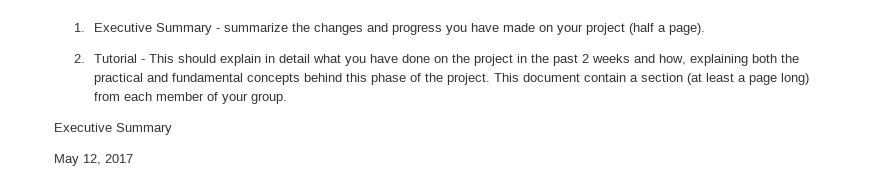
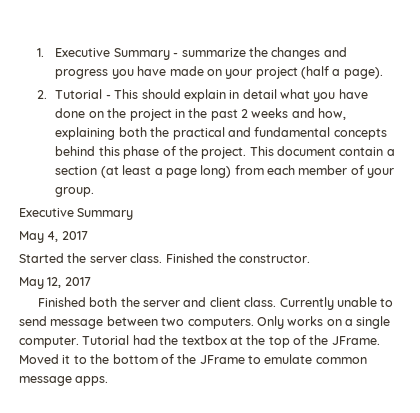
[83,154,133,165] 12, 2017 -> [47,231,88,242] [19,253,311,263] [19,277,91,289] [37,297,394,310] [19,316,391,329] [19,335,380,348] [19,354,367,364] [19,376,109,386] 4, 2017 // Started the server class. Finished the constructor. // May 12, 2017 // Finished both the server and client class. Currently unable to send message between two computers. Only works on a single computer. Tutorial had the textbox at the top of the JFrame. Moved it to the bottom of the JFrame to emulate common message apps.

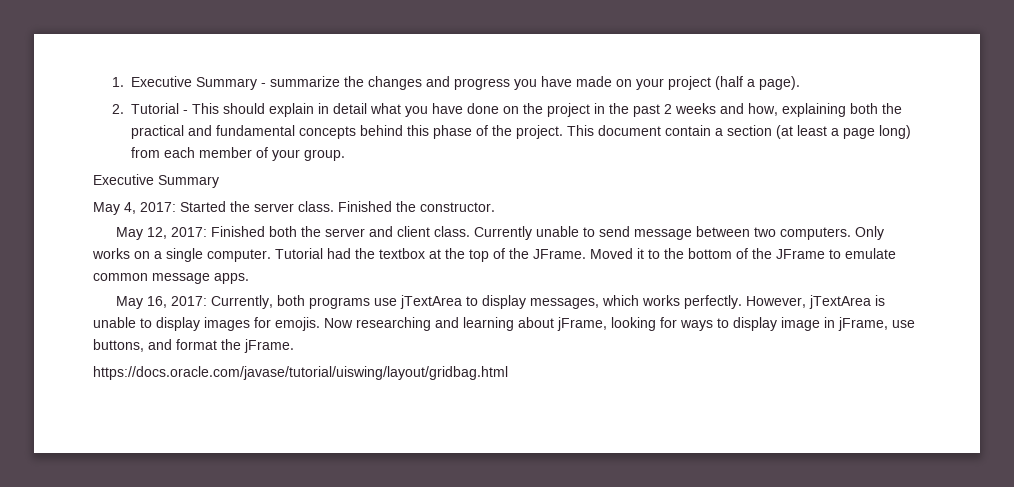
[61,231,88,240] 2017 // -> [140,202,176,212] 2017:
[64,277,91,286] 2017 // -> [171,227,208,237] 2017:
(109, 381) none -> [116,295,886,309] [93,317,915,331] [93,339,294,353] [93,366,508,380] // May 16, 2017: Currently, both programs use jTextArea to display messages, which works perfectly. However, jTextArea is unable to display images for emojis. Now researching and learning about jFrame, looking for ways to display image in jFrame, use buttons, and format the jFrame. // https://docs.oracle.com/javase/tutorial/uiswing/layout/gridbag.html

